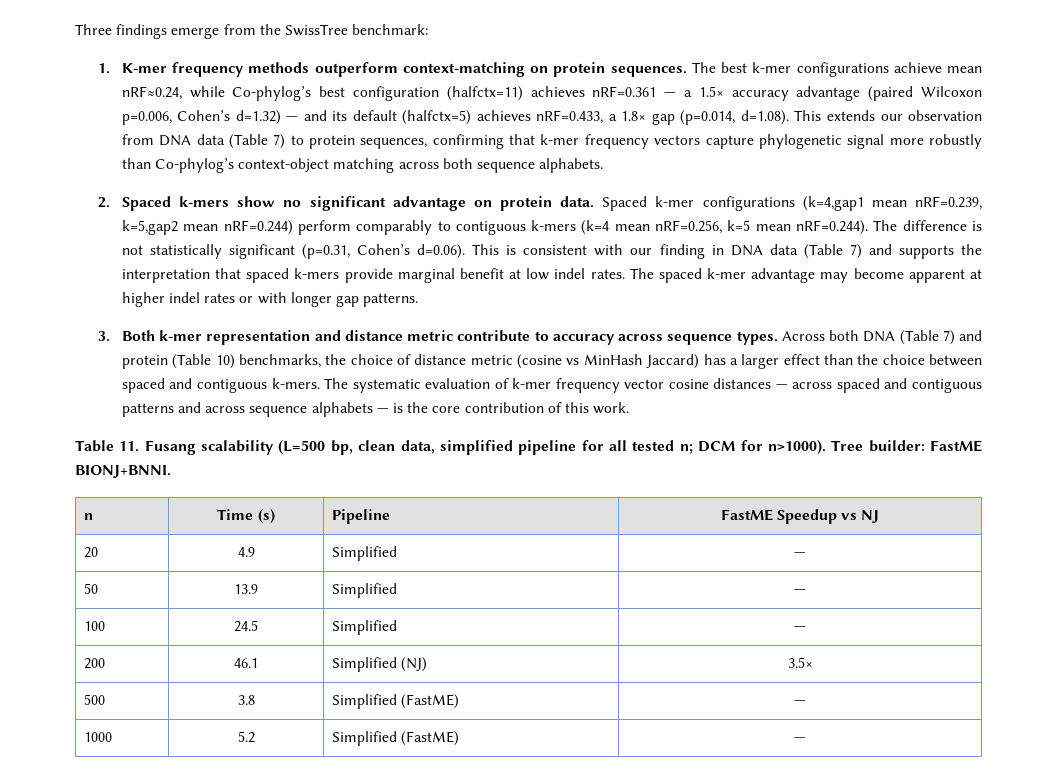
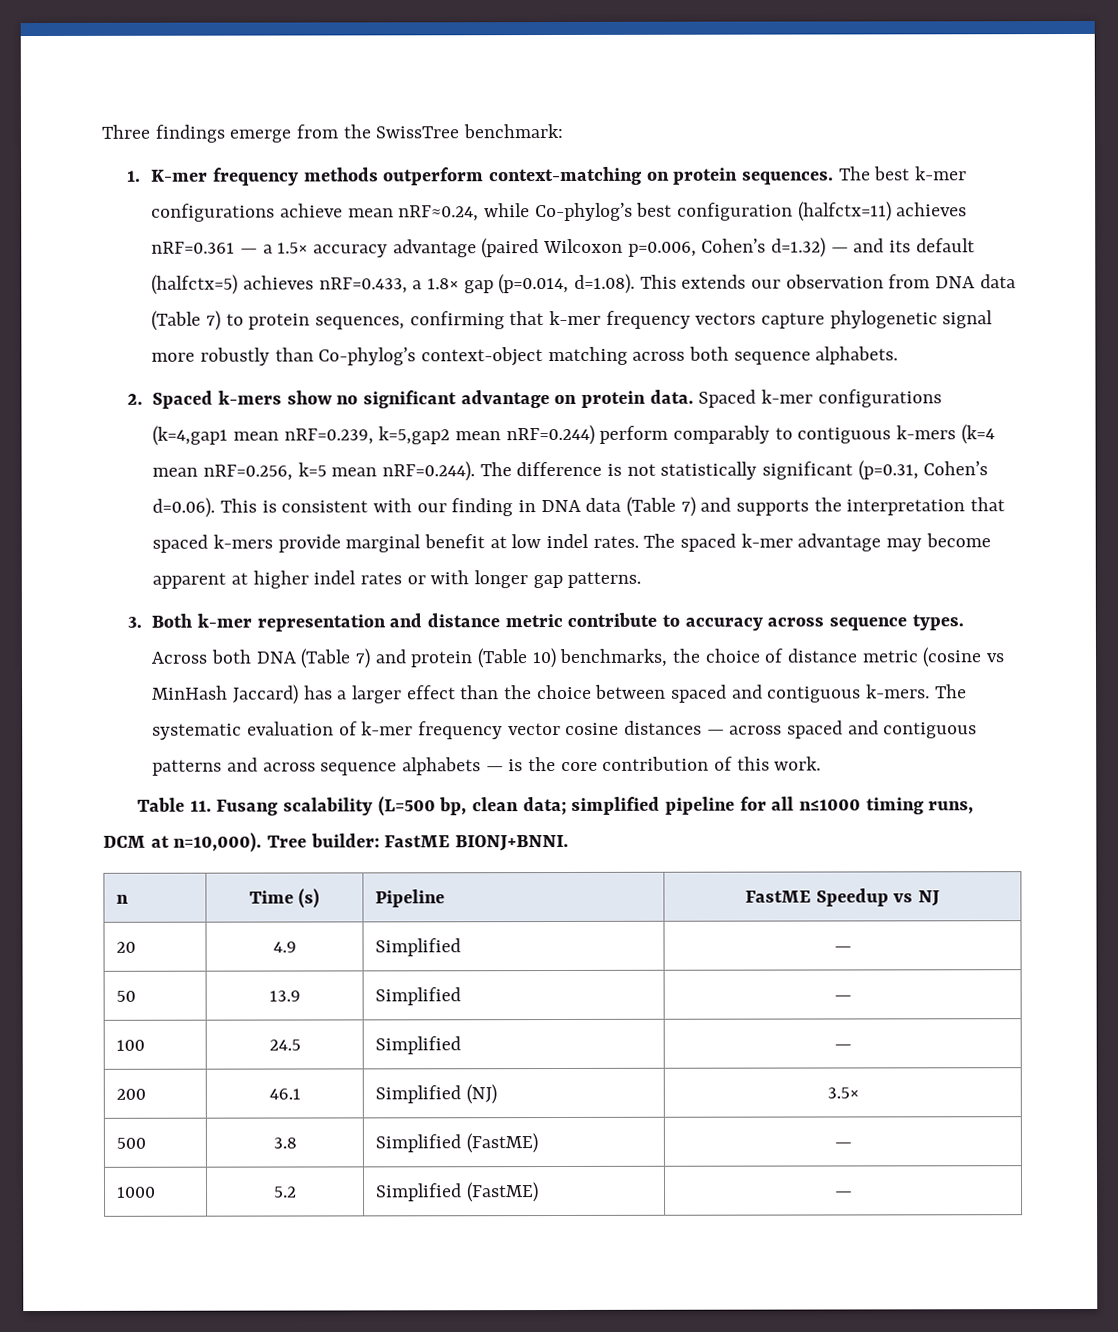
[400,440,435,454] data, -> [522,796,567,816] data;
[632,440,826,455] tested n; DCM for n>1000). -> [799,797,975,815] [103,832,263,853] n≤1000 timing runs, DCM at n=10,000).

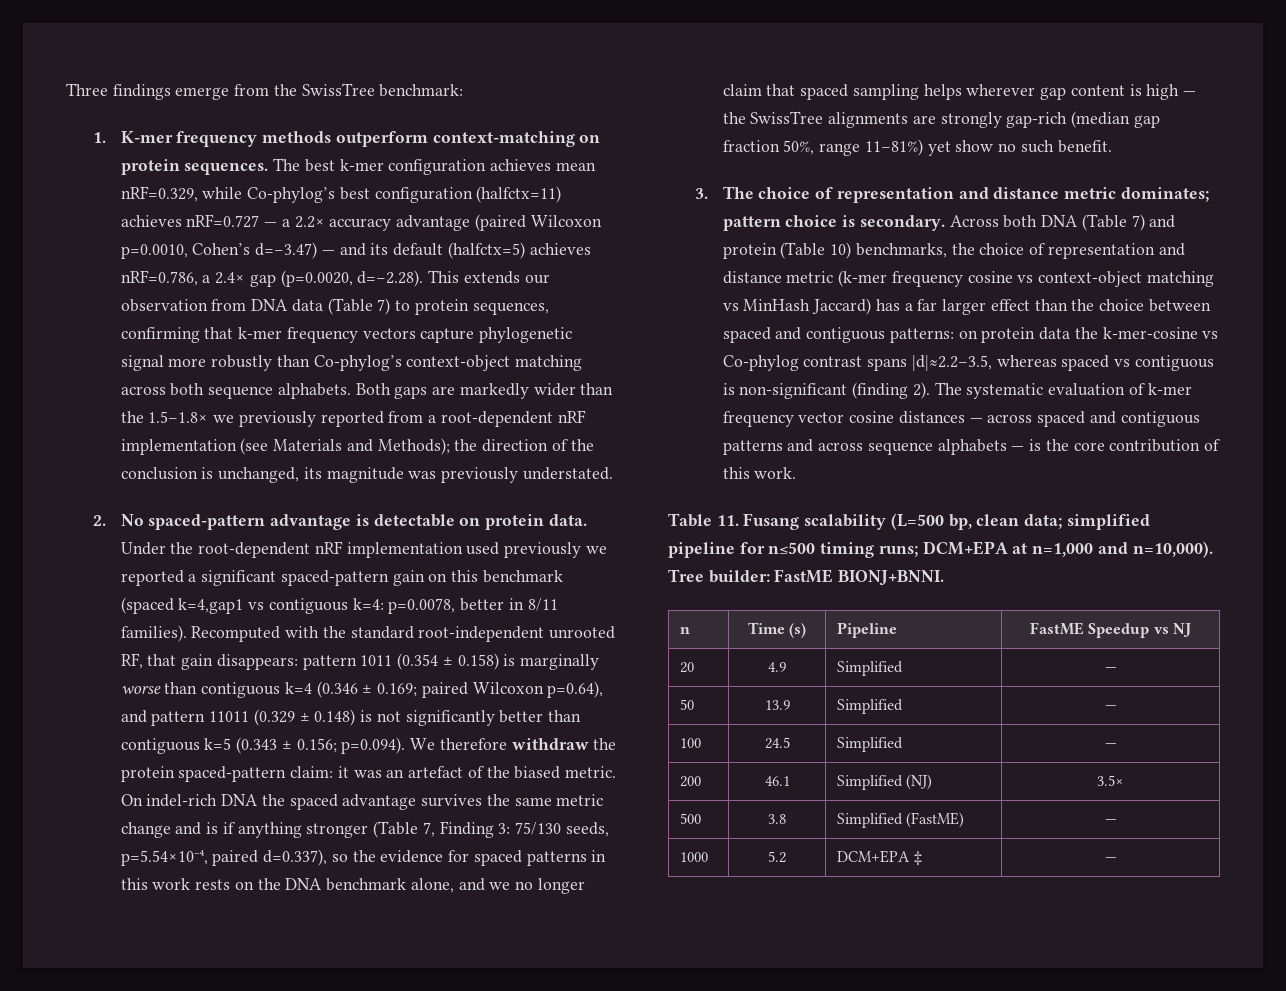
[151,203,480,222] configurations achieve mean nRF≈0.24, -> [388,159,596,175] [120,186,198,202] configuration achieves mean nRF=0.329,
[151,241,236,254] nRF=0.361 -> [186,214,260,228] nRF=0.727
[277,242,309,254] 1.5× -> [294,216,325,228] 2.2×
[627,237,827,258] p=0.006, Cohen’s d=1.32) -> [120,242,318,259] p=0.0010, Cohen’s d=−3.47)
[318,273,635,295] nRF=0.433, a 1.8× gap (p=0.014, d=1.08). -> [120,270,424,287] nRF=0.786, a 2.4× gap (p=0.0020, d=−2.28).
[126,389,942,409] [152,424,995,446] [152,460,989,482] [152,496,1005,518] [152,533,991,553] [152,570,642,589] [126,612,964,632] // 2. Spaced k-mers show no significant advantage on protein data. Spaced k-mer configurations (k=4,gap1 mean nRF=0.239, k=5,gap2 mean nRF=0.244) perform comparably to contiguous k-mers (k=4 mean nRF=0.256, k=5 mean nRF=0.244). The difference is not statistically significant (p=0.31, Cohen’s d=0.06). This is consistent with our finding in DNA data (Table 7) and supports the interpretation that spaced k-mers provide marginal benefit at low indel rates. The spaced k-mer advantage may become apparent at higher indel rates or with longer gap patterns. // 3. Both k-mer representation and distance metric contribute to accuracy across sequence types. -> [355,383,614,399] [120,410,586,427] [120,438,594,455] [120,467,613,483] [93,514,587,530] [120,541,607,558] [120,570,563,586] [120,597,558,614] [120,625,616,642] [120,653,599,670] [120,681,604,698] [120,709,581,726] [120,737,617,754] [120,766,616,782] [120,794,604,810] [120,821,609,838] [120,849,607,866] [120,878,585,894] [722,84,1196,100] [722,111,1160,128] [722,139,1112,156] [695,186,1209,203] [722,215,945,231] Both gaps are markedly wider than the 1.5–1.8× we previously reported from a root-dependent nRF implementation (see Materials and Methods); the direction of the conclusion is unchanged, its magnitude was previously understated. // 2. No spaced-pattern advantage is detectable on protein data. Under the root-dependent nRF implementation used previously we reported a significant spaced-pattern gain on this benchmark (spaced k=4,gap1 vs contiguous k=4: p=0.0078, better in 8/11 families). Recomputed with the standard root-independent unrooted RF, that gain disappears: pattern 1011 (0.354 ± 0.158) is marginally worse than contiguous k=4 (0.346 ± 0.169; paired Wilcoxon p=0.64), and pattern 11011 (0.329 ± 0.148) is not significantly better than contiguous k=5 (0.343 ± 0.156; p=0.094). We therefore withdraw the protein spaced-pattern claim: it was an artefact of the biased metric. On indel-rich DNA the spaced advantage survives the same metric change and is if anything stronger (Table 7, Finding 3: 75/130 seeds, p=5.54×10⁻⁴, paired d=0.337), so the evidence for spaced patterns in this work rests on the DNA benchmark alone, and we no longer claim that spaced sampling helps wherever gap content is high — the SwissTree alignments are strongly gap-rich (median gap fraction 50%, range 11–81%) yet show no such benefit. // 3. The choice of representation and distance metric dominates; pattern choice is secondary.
[787,647,983,668] distance metric (cosine -> [1047,243,1185,259] [722,270,1214,287] representation and distance metric (k-mer frequency cosine vs context-object matching
(348, 695) none -> [917,299,938,311] far
[866,684,931,699] k-mers. -> [889,327,1219,343] [722,355,1214,371] [722,382,930,399] patterns: on protein data the k-mer-cosine vs Co-phylog contrast spans |d|≈2.2–3.5, whereas spaced vs contiguous is non-significant (finding 2).
[771,796,975,815] [103,835,170,848] all n≤1000 timing runs, DCM at -> [768,541,1128,558] n≤500 timing runs; DCM+EPA at n=1,000 and
[374,1182,539,1203] Simplified (FastME) -> [837,850,923,866] DCM+EPA ‡

